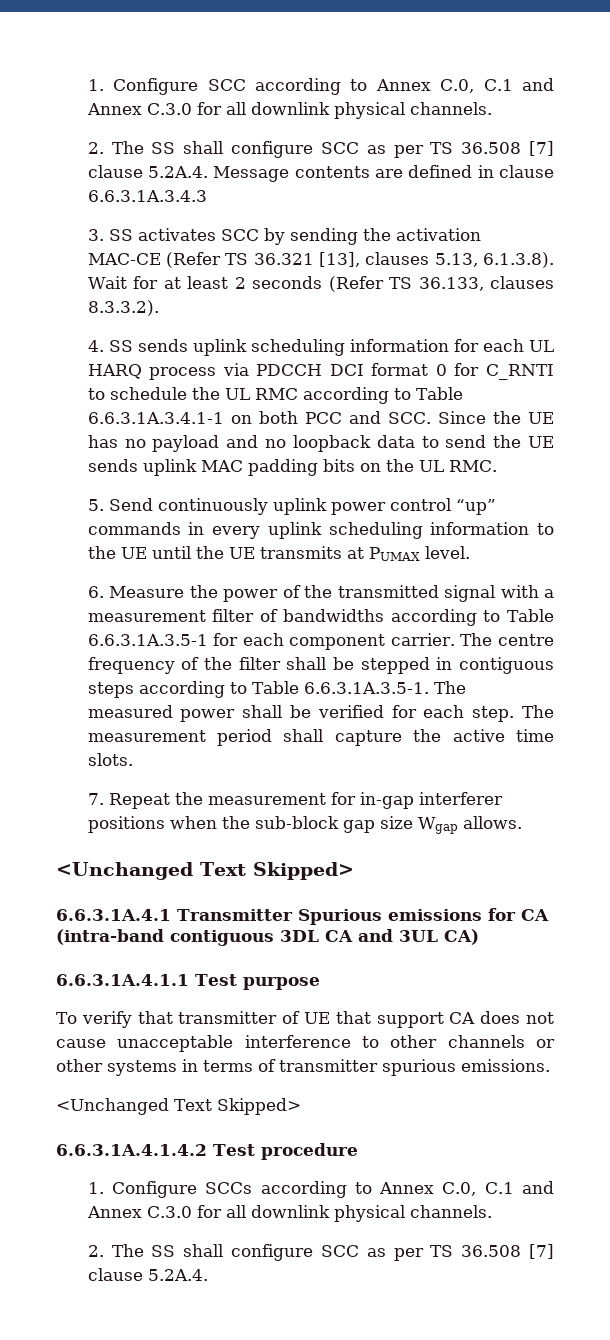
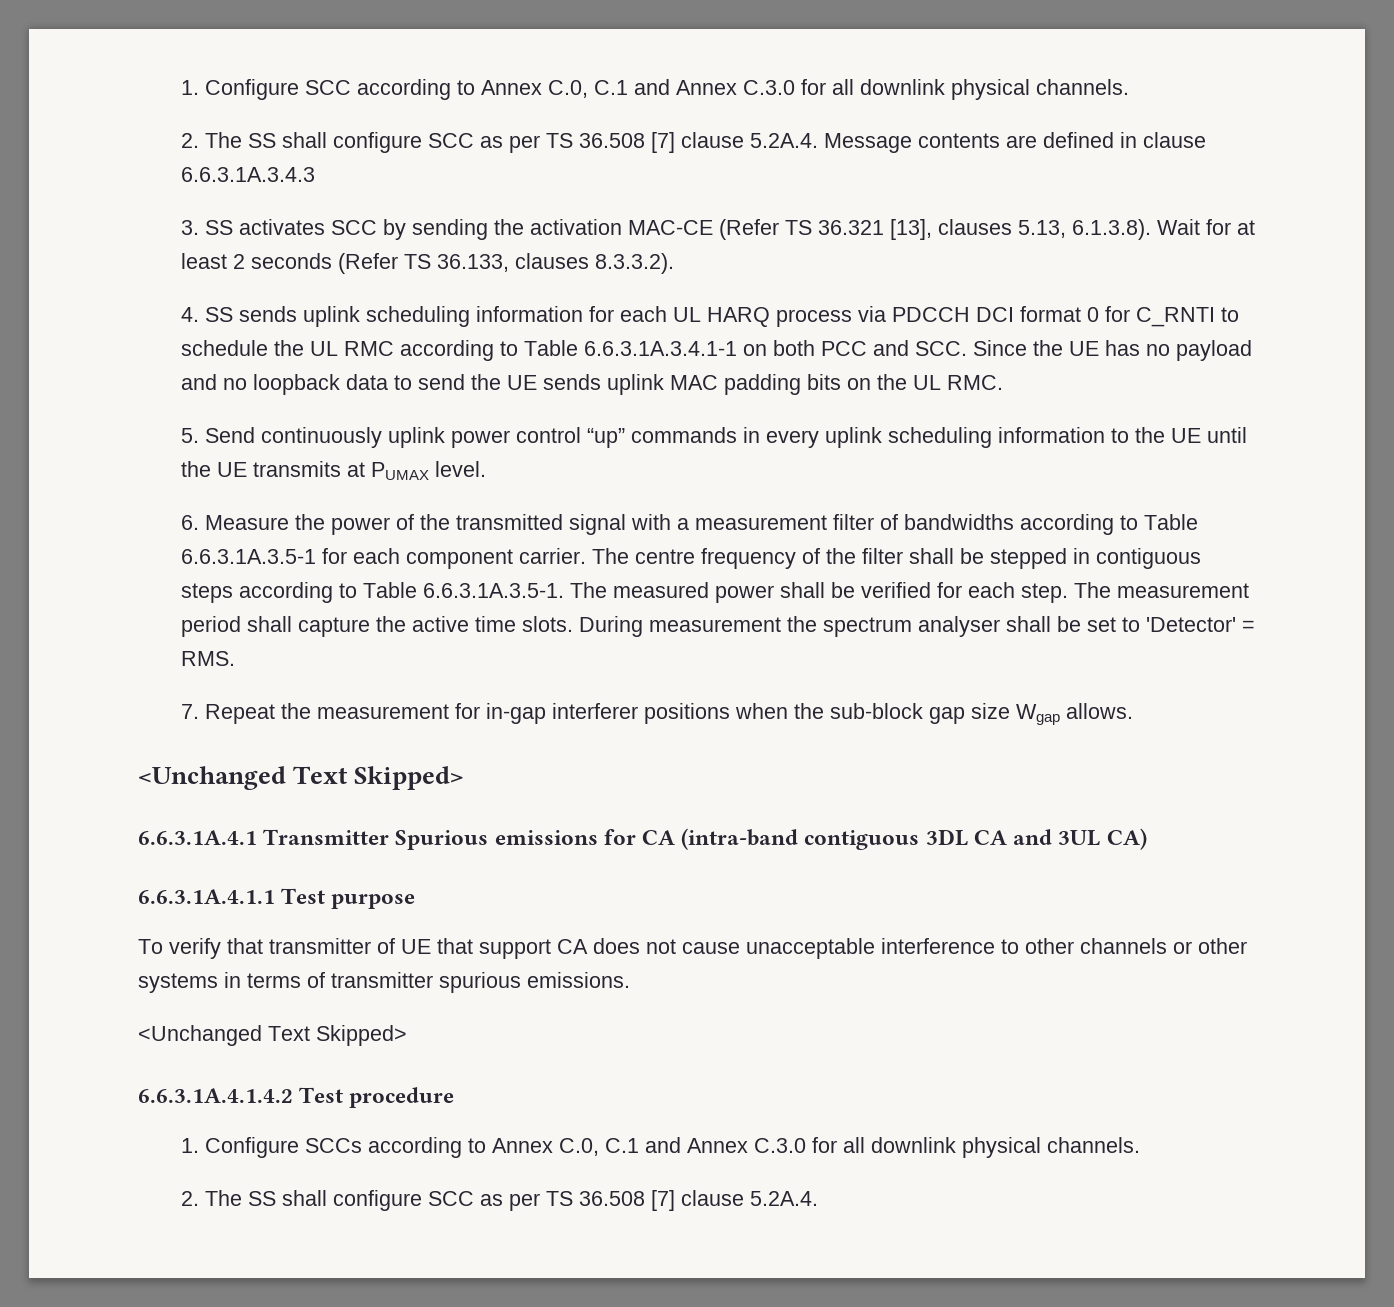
(133, 759) none -> [578,616,1255,637] [180,651,235,666] During measurement the spectrum analyser shall be set to 'Detector' = RMS.

